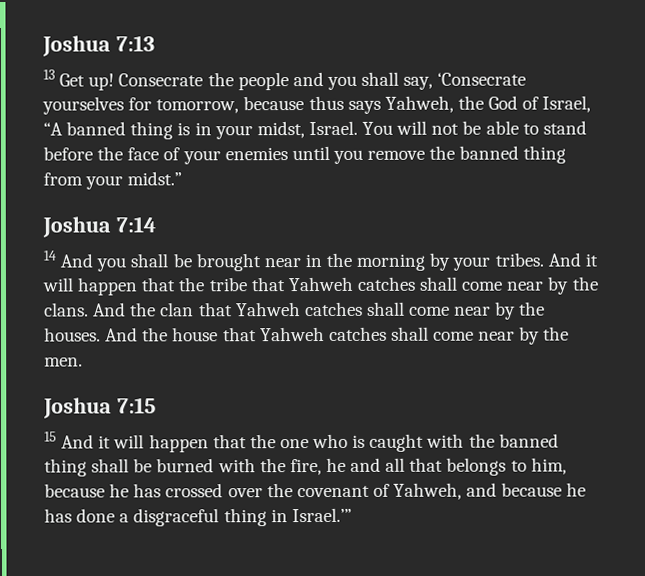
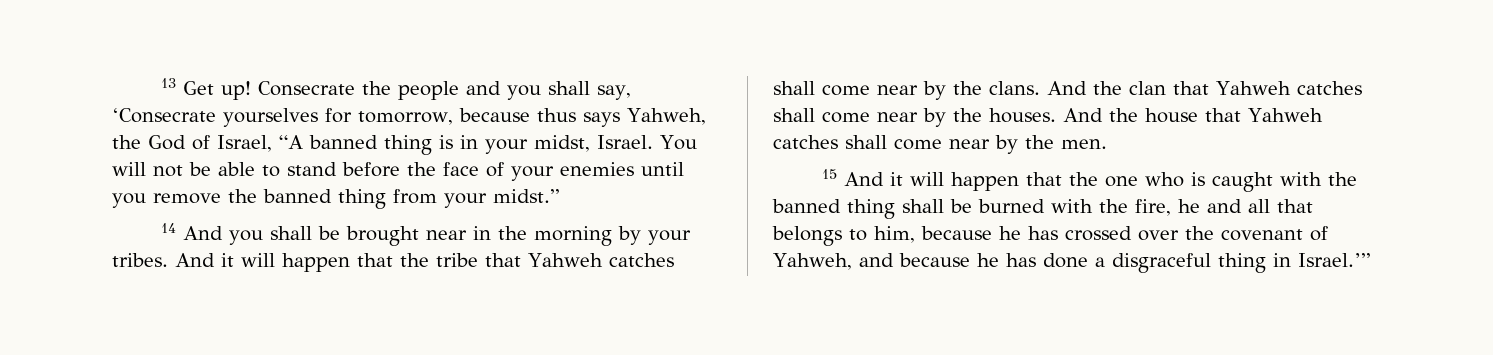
[42,35,155,57] Joshua 7:13 // -> (161, 83) none
[42,216,156,238] // Joshua 7:14 -> (559, 196) none
[43,397,156,419] // Joshua 7:15 -> (1107, 144) none

